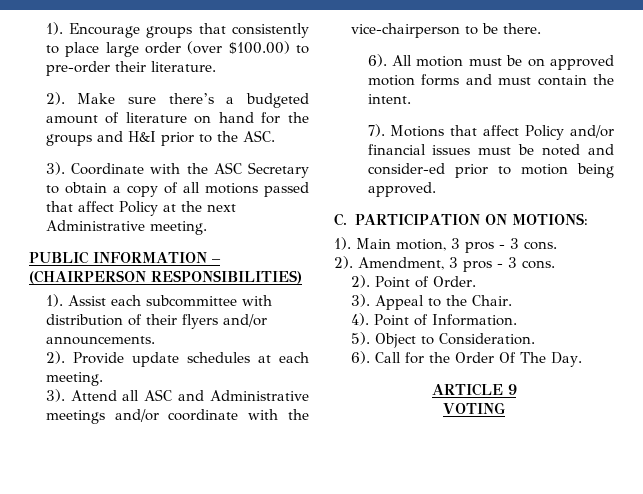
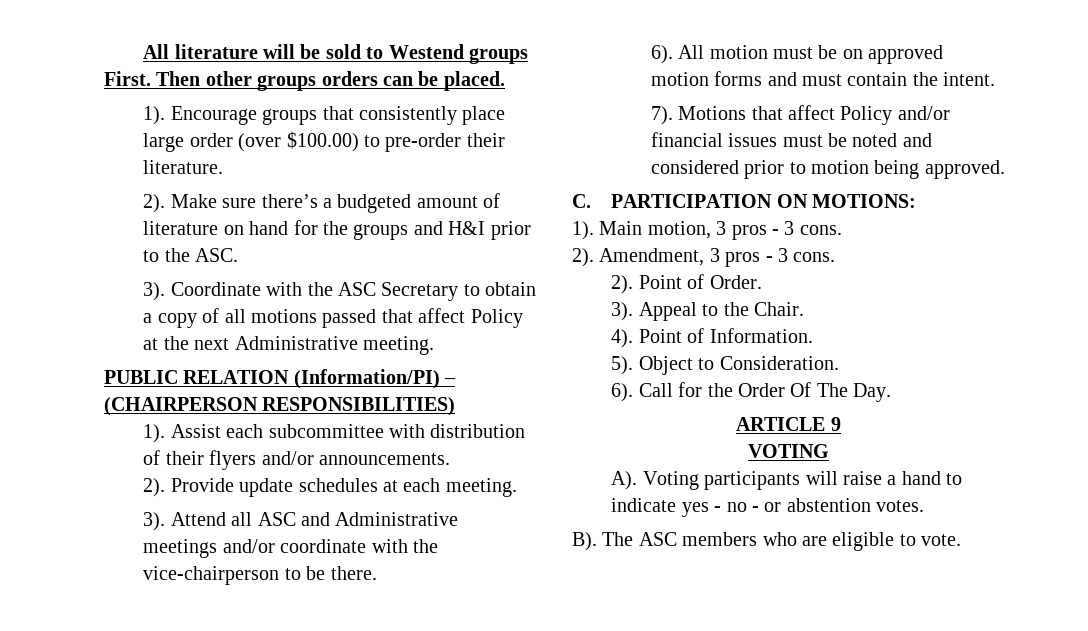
(45, 28) none -> [143,44,529,64] [104,71,505,91] All literature will be sold to Westend groups First. Then other groups orders can be placed. //
[45,45,59,54] to -> (457, 115) none
[93,252,207,263] INFORMATION -> [183,369,440,389] RELATION (Information/PI)
[367,163,445,175] consider-ed -> [650,160,739,174] considered
(505, 408) none -> [611,471,963,490] [611,498,925,517] [572,532,962,551] // A). Voting participants will raise a hand to indicate yes - no - or abstention votes. // B). The ASC members who are eligible to vote.

